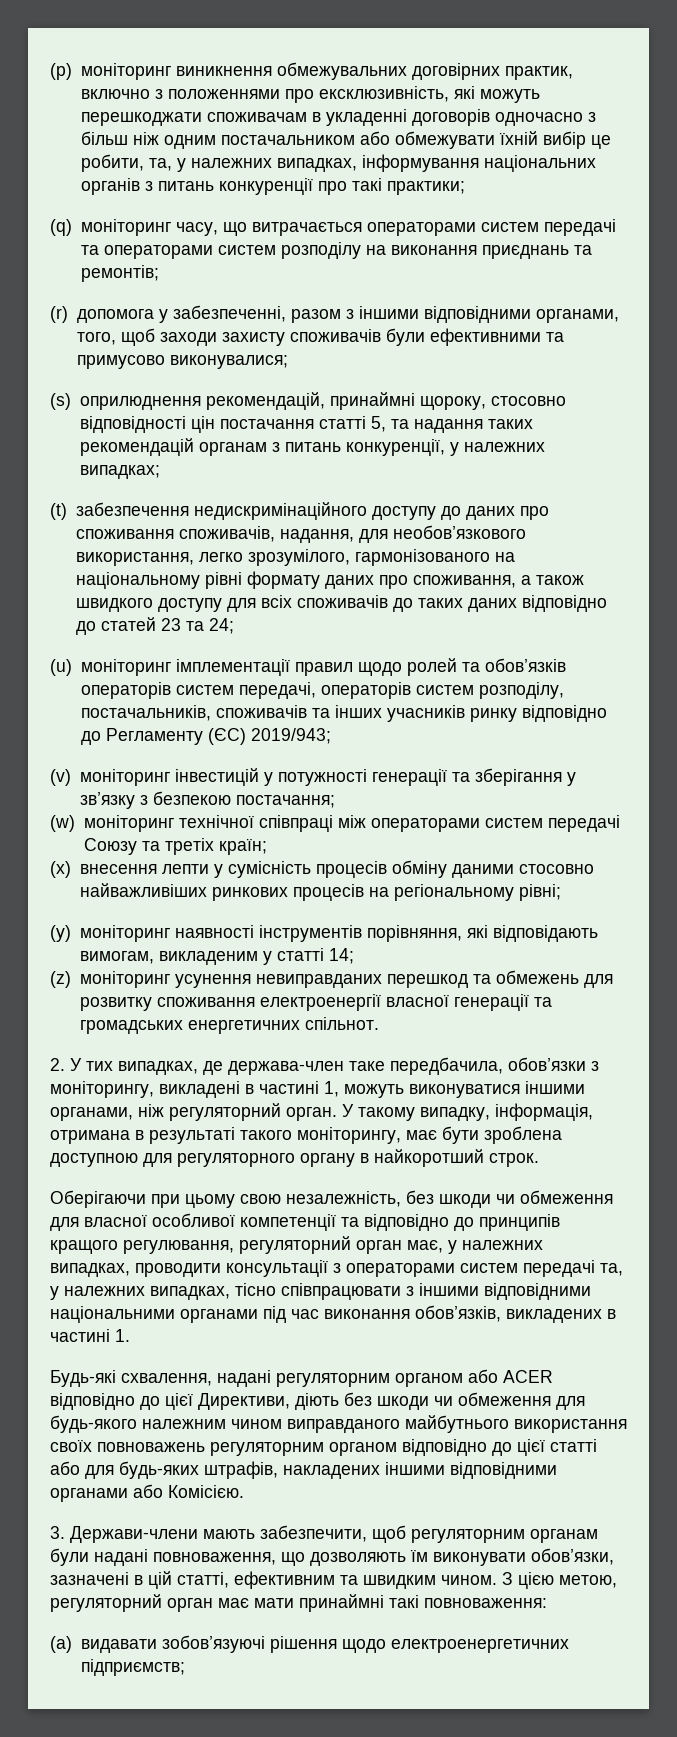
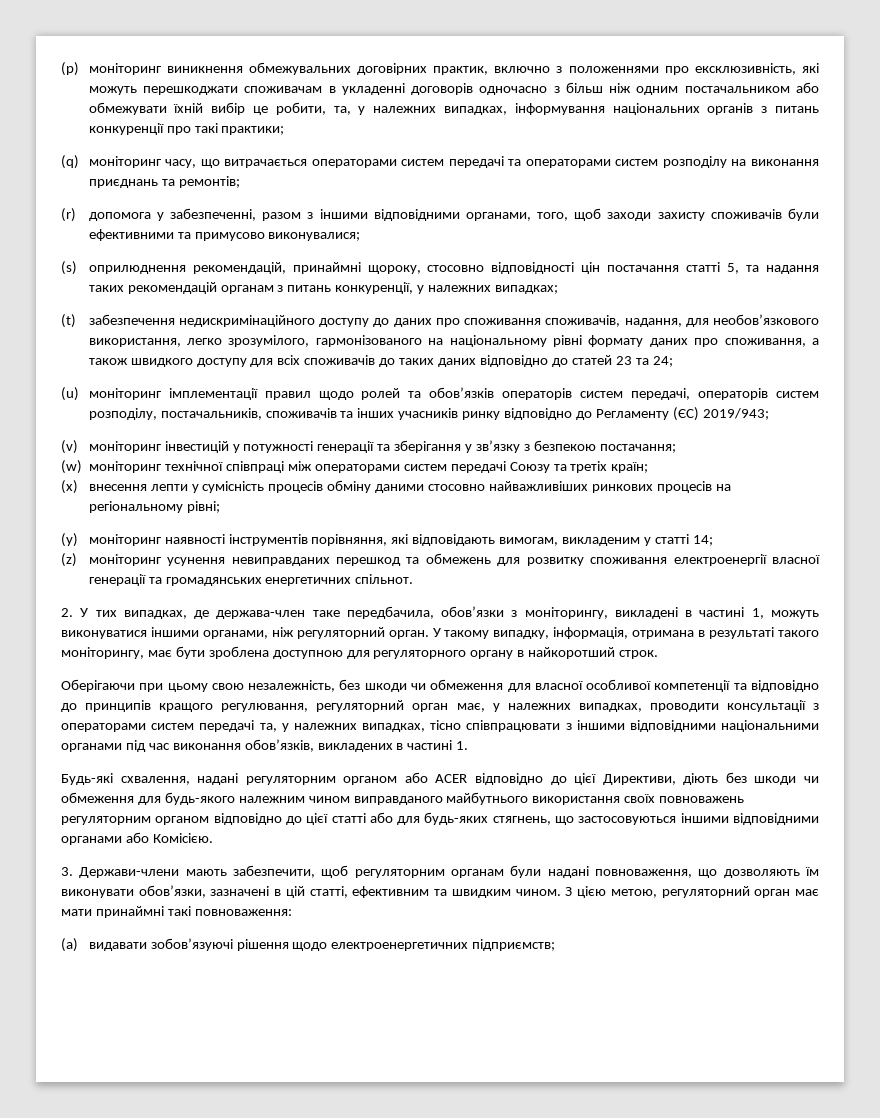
[79,1020,183,1034] громадських -> [165,577,262,586] громадянських
[204,1461,380,1479] штрафів, накладених -> [492,816,677,825] стягнень, що застосовуються

